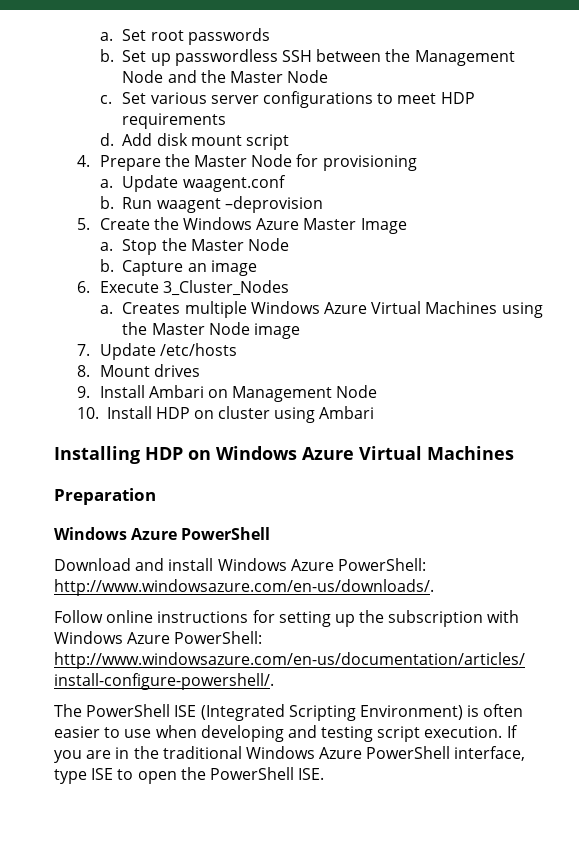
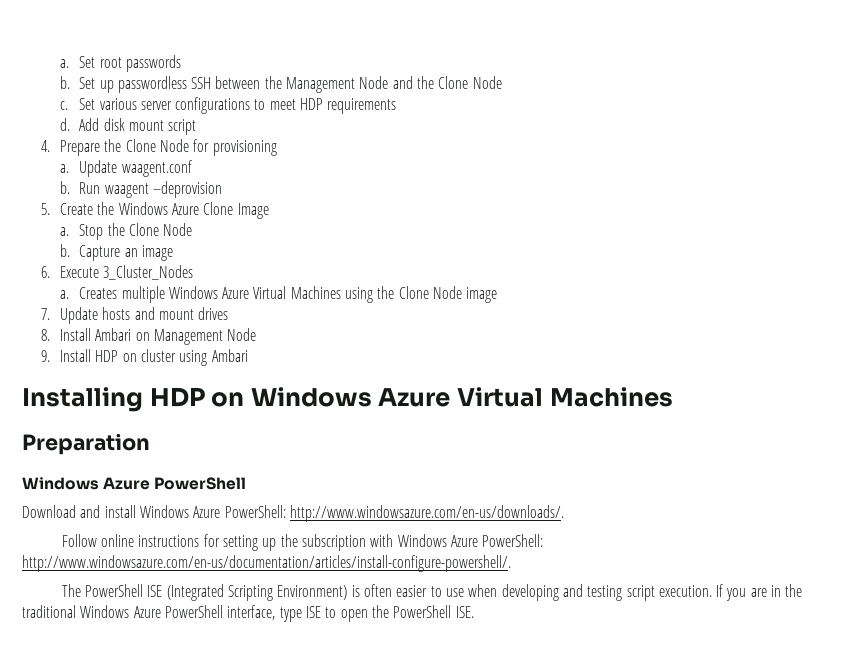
[230,71,284,83] Master -> [438,76,469,89] Clone
[194,155,248,167] Master -> [125,139,156,152] Clone
[303,218,357,230] Master -> [203,202,234,215] Clone
[190,239,244,251] Master -> [128,223,159,236] Clone
[151,323,205,335] Master -> [398,286,429,299] Clone
[159,343,237,356] [76,365,150,377] /etc/hosts // 8. Mount -> [102,307,195,320] hosts and mount
[76,386,90,398] 9. -> [41,329,51,341] 8.
[76,407,99,419] 10. -> [41,350,51,362] 9.

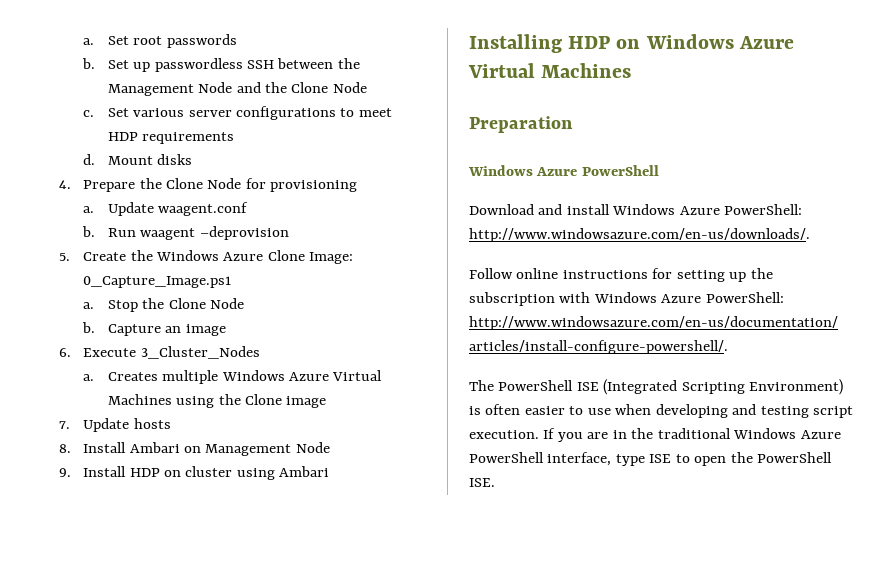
[79,118,197,135] Add disk mount script -> [107,154,193,165] Mount disks
[237,203,269,219] Image -> [309,252,354,264] [83,276,232,288] Image: 0_Capture_Image.ps1
[433,286,463,299] Node -> (283, 399) none
[134,307,229,320] and mount drives -> (171, 423) none

